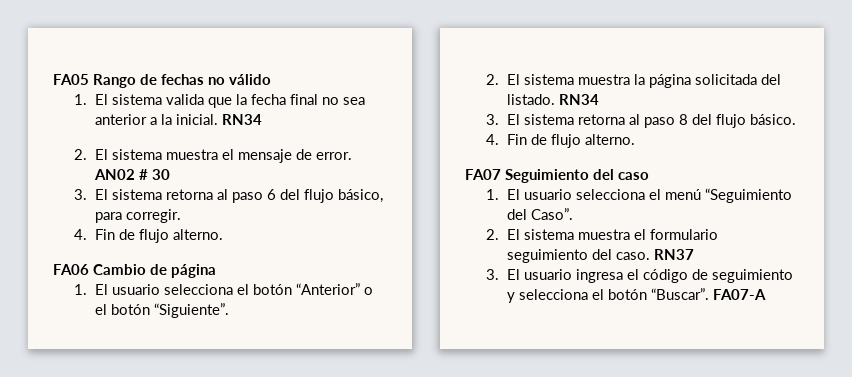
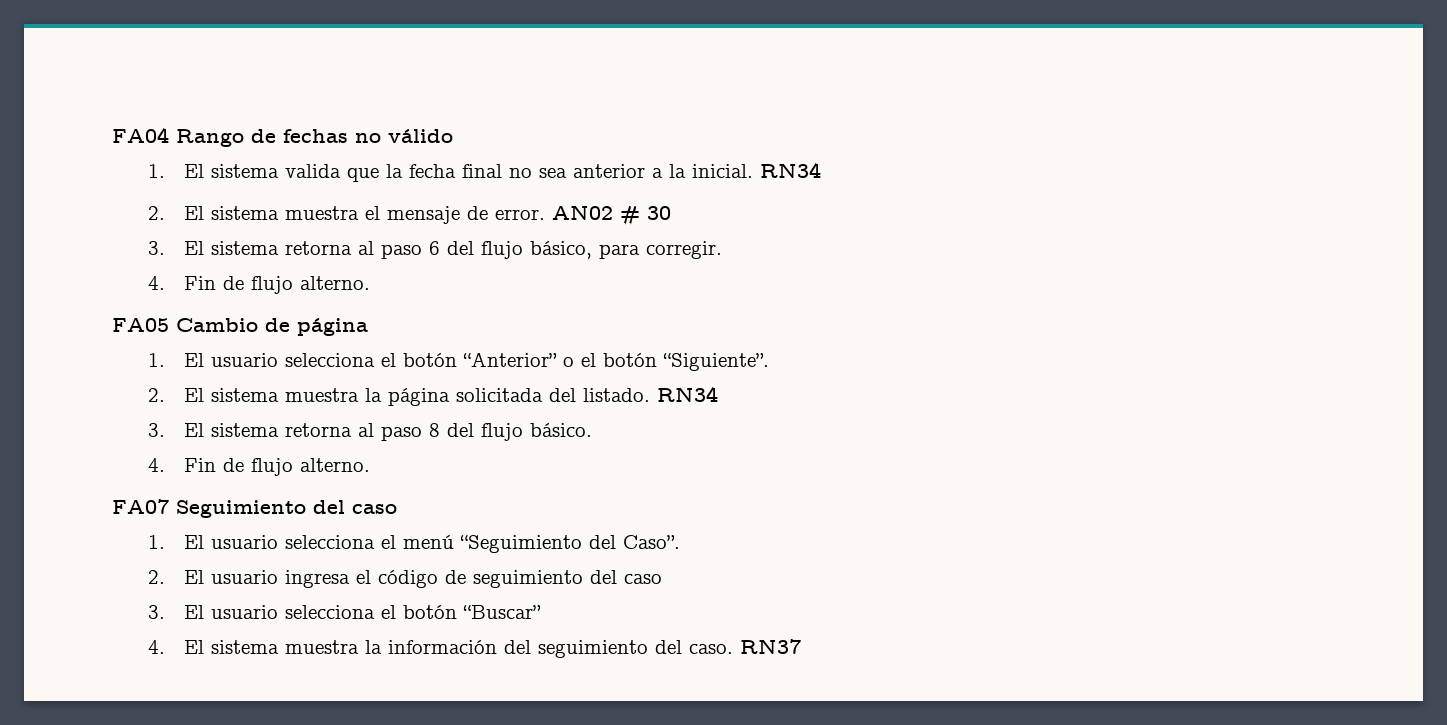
[53,74,89,85] FA05 -> [112,127,169,143] FA04
[53,264,89,275] FA06 -> [112,318,169,332] FA05
[523,229,718,240] [506,249,694,263] [485,269,520,280] sistema muestra el formulario seguimiento del caso. RN37 // 3. El -> (205, 577) none
[506,288,766,303] y selecciona el botón “Buscar”. FA07-A -> [590,570,663,584] [148,605,542,619] [148,639,802,658] del caso // 3. El usuario selecciona el botón “Buscar” // 4. El sistema muestra la información del seguimiento del caso. RN37

